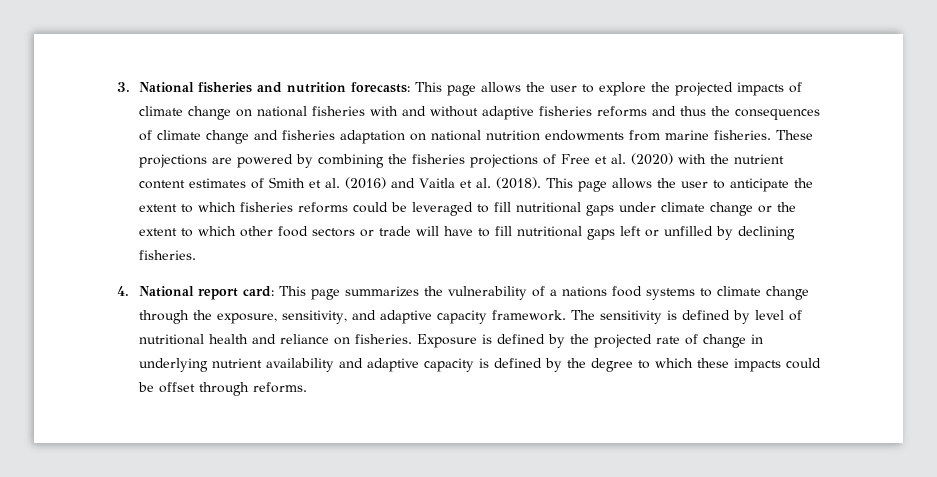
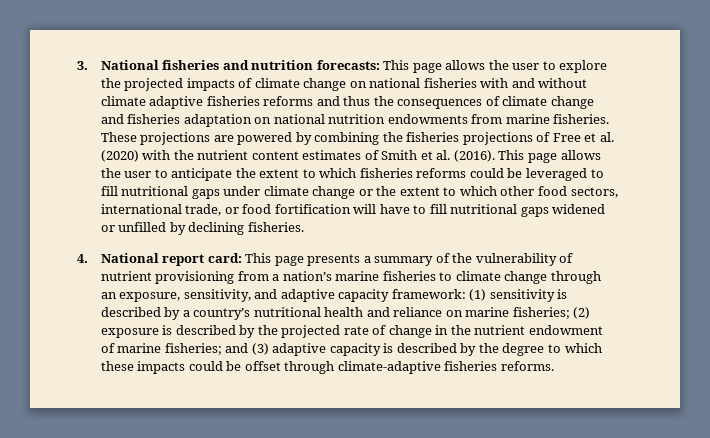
(478, 111) none -> [100,96,146,106] climate
[344,177,541,189] (2016) and Vaitla et al. (2018). -> [453,150,495,162] (2016).
[311,226,411,237] sectors or trade -> [570,187,618,198] [100,204,351,216] sectors, international trade, or food fortification
[619,226,641,236] left -> [552,204,606,214] widened
[344,286,695,300] summarizes the vulnerability of a nations food systems -> [307,253,574,266] [100,271,436,284] presents a summary of the vulnerability of nutrient provisioning from a nation’s marine fisheries
[192,310,212,320] the -> [100,292,117,299] an
[491,310,802,324] framework. The sensitivity is defined by level of -> [391,289,568,302] [100,307,251,320] framework: (1) sensitivity is described by a country’s
[354,334,545,348] fisheries. Exposure is defined -> [465,307,591,319] [100,325,236,338] marine fisheries; (2) exposure is described
[138,358,363,372] underlying nutrient availability and -> [450,325,603,335] [100,343,269,355] the nutrient endowment of marine fisheries; and (3)
[493,358,542,368] defined -> [396,343,457,353] described
(249, 389) none -> [337,361,498,374] climate-adaptive fisheries

